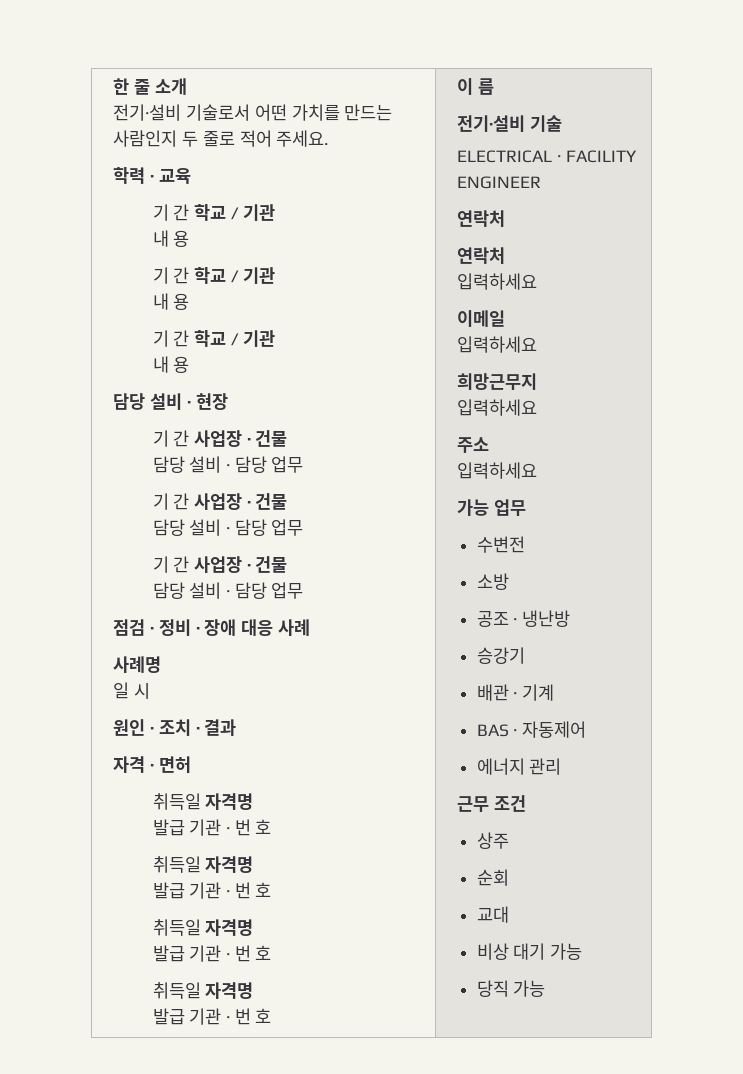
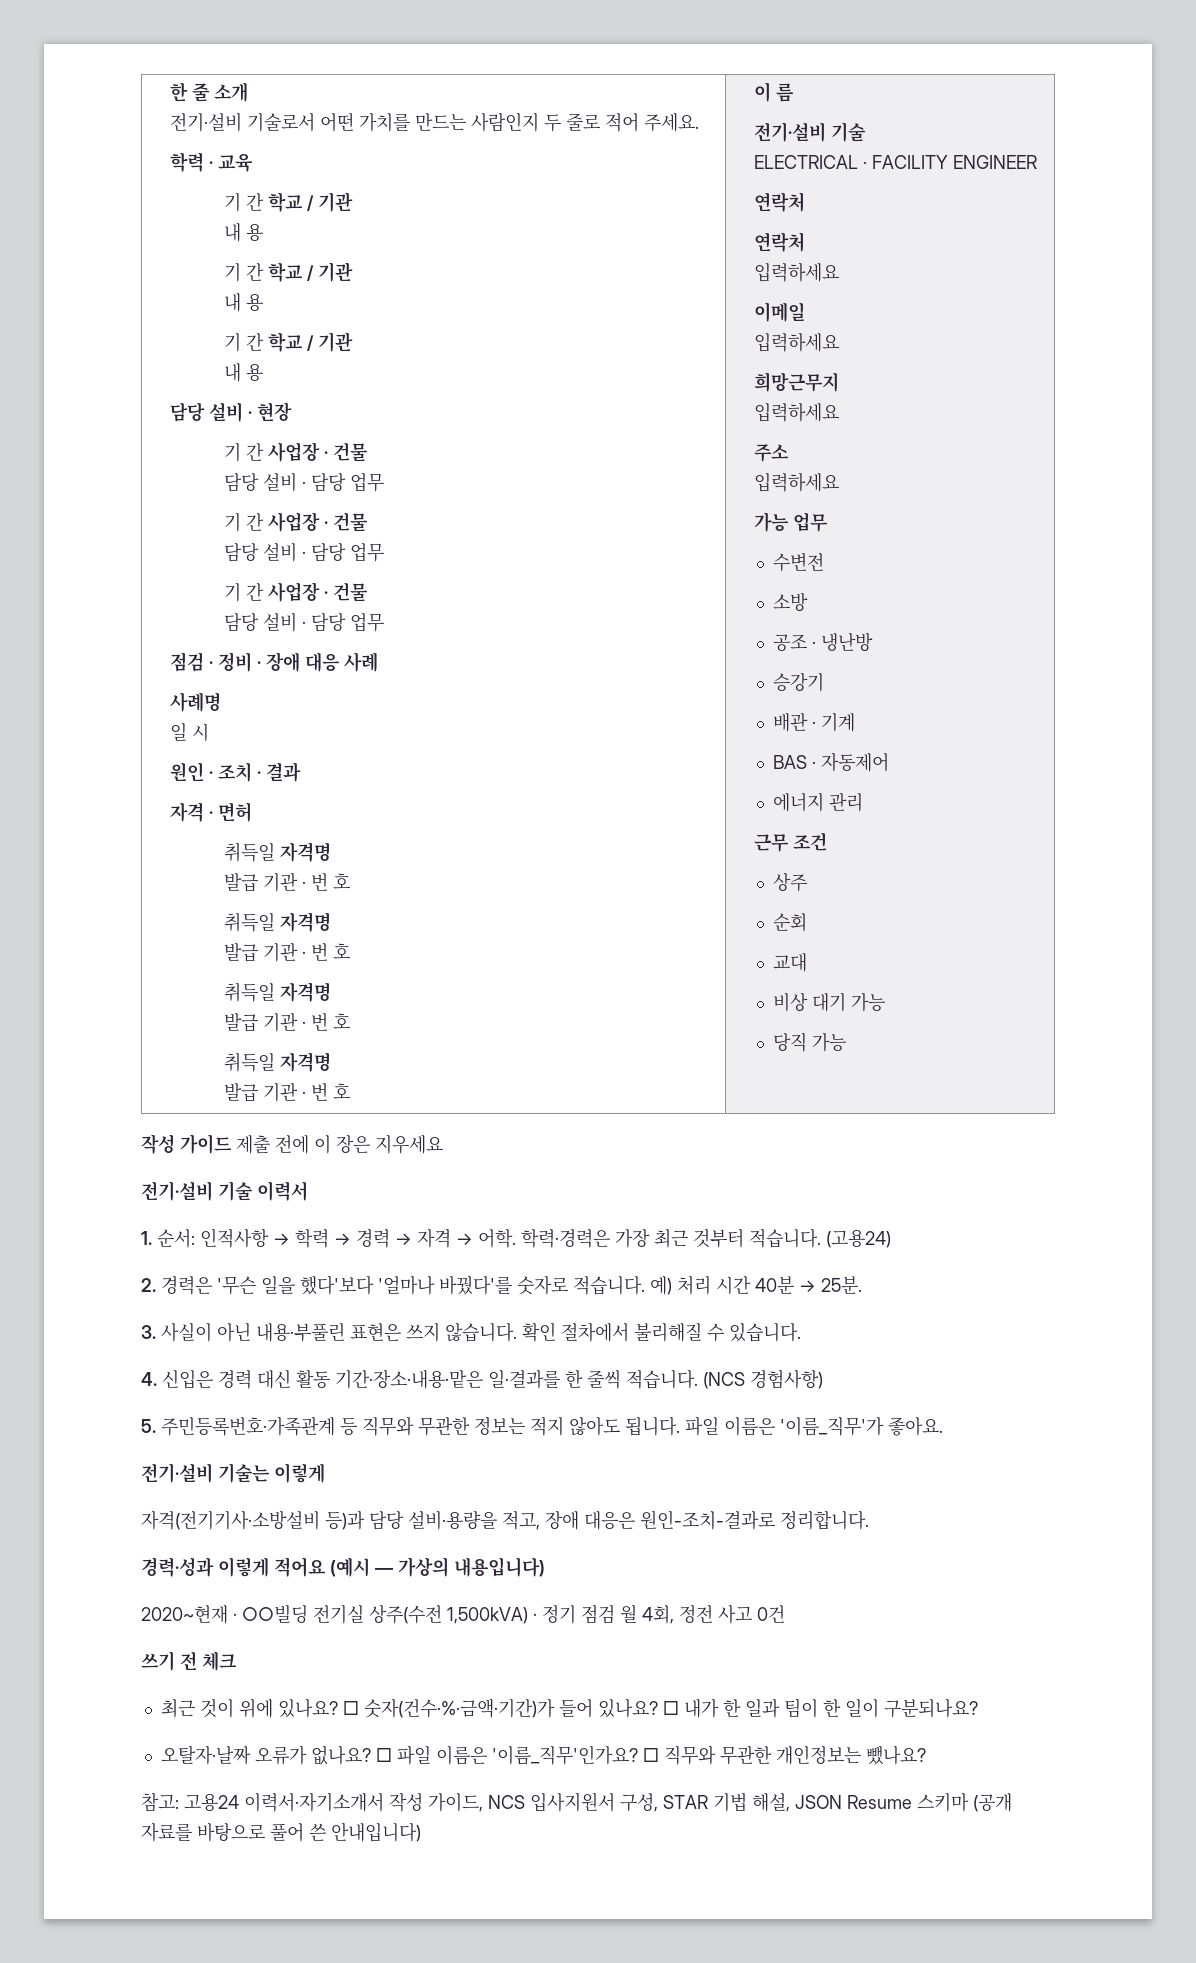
(546, 988) none -> [141,1134,443,1154] [141,1181,308,1201] [141,1228,891,1248] [141,1275,862,1295] [141,1322,801,1342] [141,1369,823,1389] [141,1416,943,1436] [141,1463,325,1483] [141,1510,869,1530] [141,1557,545,1577] [141,1604,785,1624] [141,1651,237,1671] [160,1698,978,1718] [160,1745,926,1765] [141,1792,1012,1812] [141,1822,421,1842] // 작성 가이드 제출 전에 이 장은 지우세요 // 전기·설비 기술 이력서 // 1. 순서: 인적사항 → 학력 → 경력 → 자격 → 어학. 학력·경력은 가장 최근 것부터 적습니다. (고용24) // 2. 경력은 '무슨 일을 했다'보다 '얼마나 바꿨다'를 숫자로 적습니다. 예) 처리 시간 40분 → 25분. // 3. 사실이 아닌 내용·부풀린 표현은 쓰지 않습니다. 확인 절차에서 불리해질 수 있습니다. // 4. 신입은 경력 대신 활동 기간·장소·내용·맡은 일·결과를 한 줄씩 적습니다. (NCS 경험사항) // 5. 주민등록번호·가족관계 등 직무와 무관한 정보는 적지 않아도 됩니다. 파일 이름은 '이름_직무'가 좋아요. // 전기·설비 기술는 이렇게 // 자격(전기기사·소방설비 등)과 담당 설비·용량을 적고, 장애 대응은 원인-조치-결과로 정리합니다. // 경력·성과 이렇게 적어요 (예시 — 가상의 내용입니다) // 2020~현재 · ○○빌딩 전기실 상주(수전 1,500kVA) · 정기 점검 월 4회, 정전 사고 0건 // 쓰기 전 체크 // 최근 것이 위에 있나요? □ 숫자(건수·%·금액·기간)가 들어 있나요? □ 내가 한 일과 팀이 한 일이 구분되나요? // 오탈자·날짜 오류가 없나요? □ 파일 이름은 '이름_직무'인가요? □ 직무와 무관한 개인정보는 뺐나요? // 참고: 고용24 이력서·자기소개서 작성 가이드, NCS 입사지원서 구성, STAR 기법 해설, JSON Resume 스키마 (공개 자료를 바탕으로 풀어 쓴 안내입니다)

